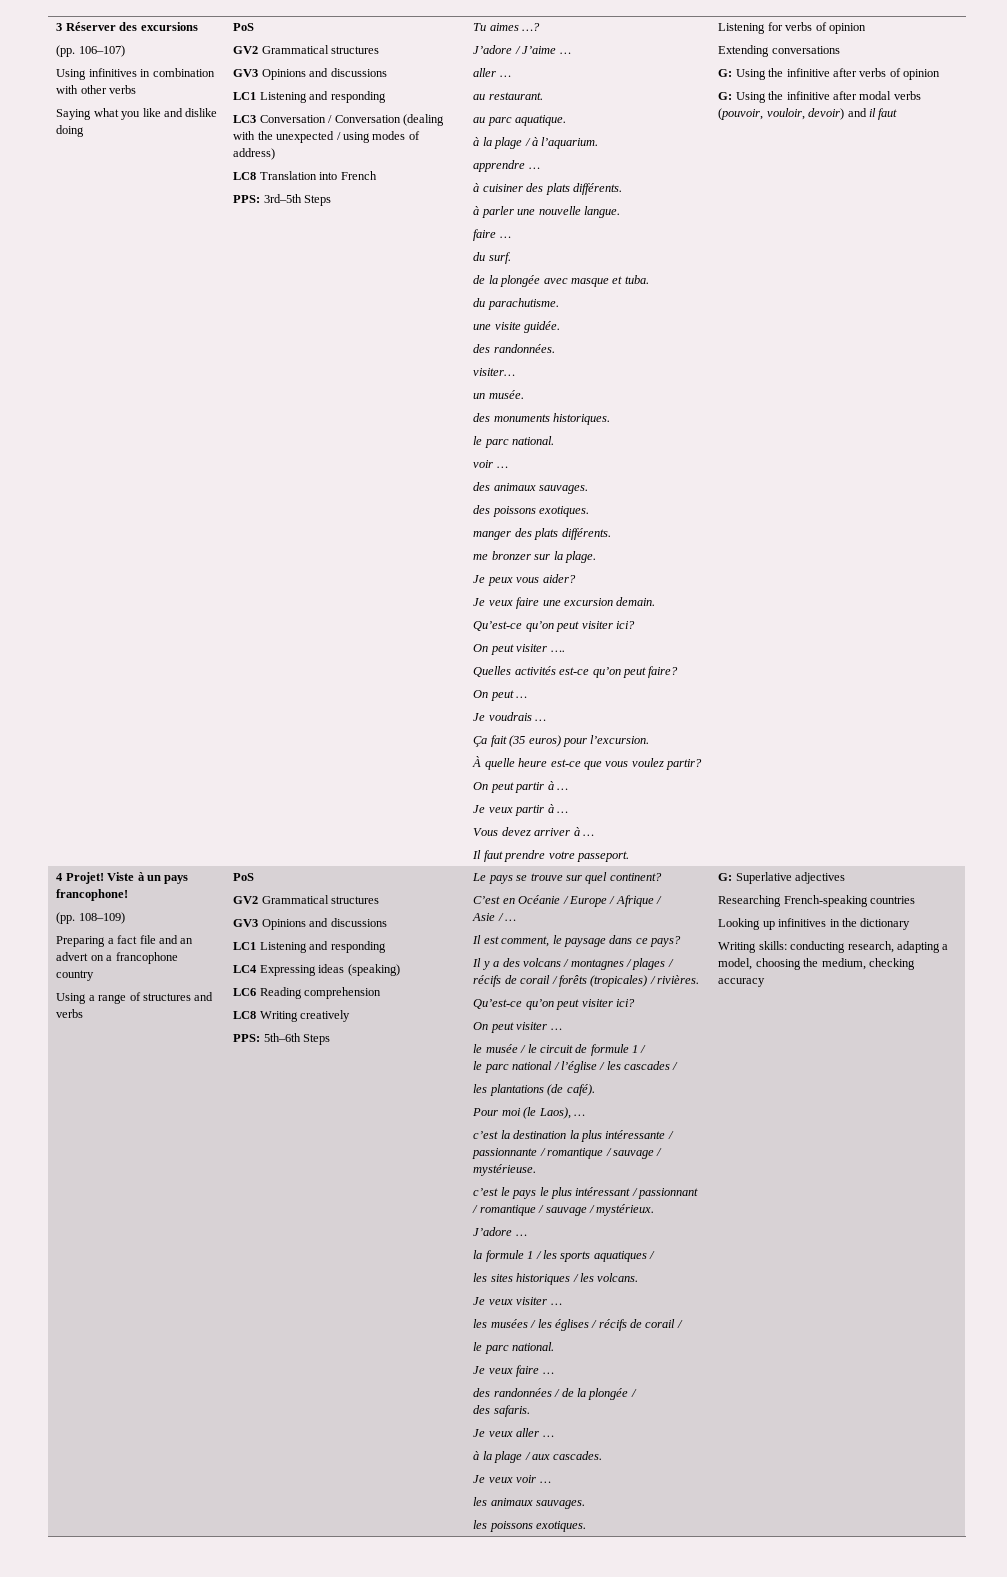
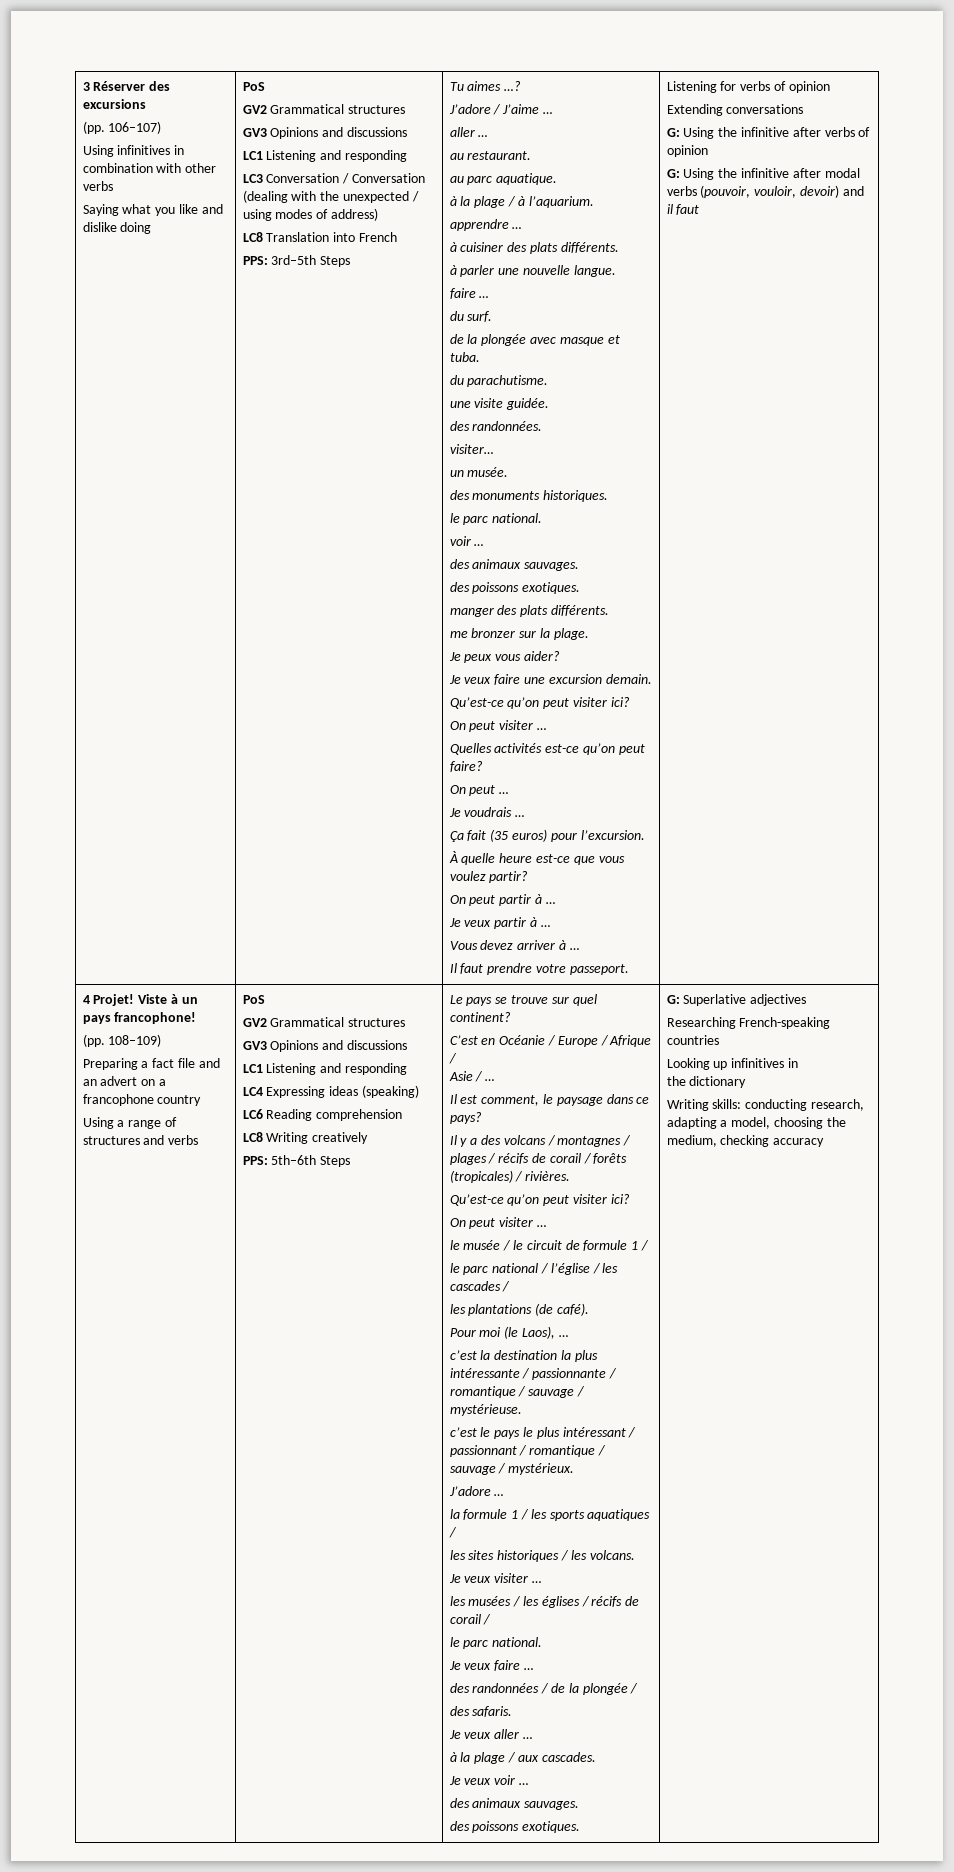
[550,650,565,652] …. -> [537,728,548,730] …
[473,1497,586,1509] [473,1520,488,1529] les animaux sauvages. // les -> [449,1798,580,1810] [449,1821,470,1831] des animaux sauvages. // des
(840, 923) none -> (799, 1063) //

